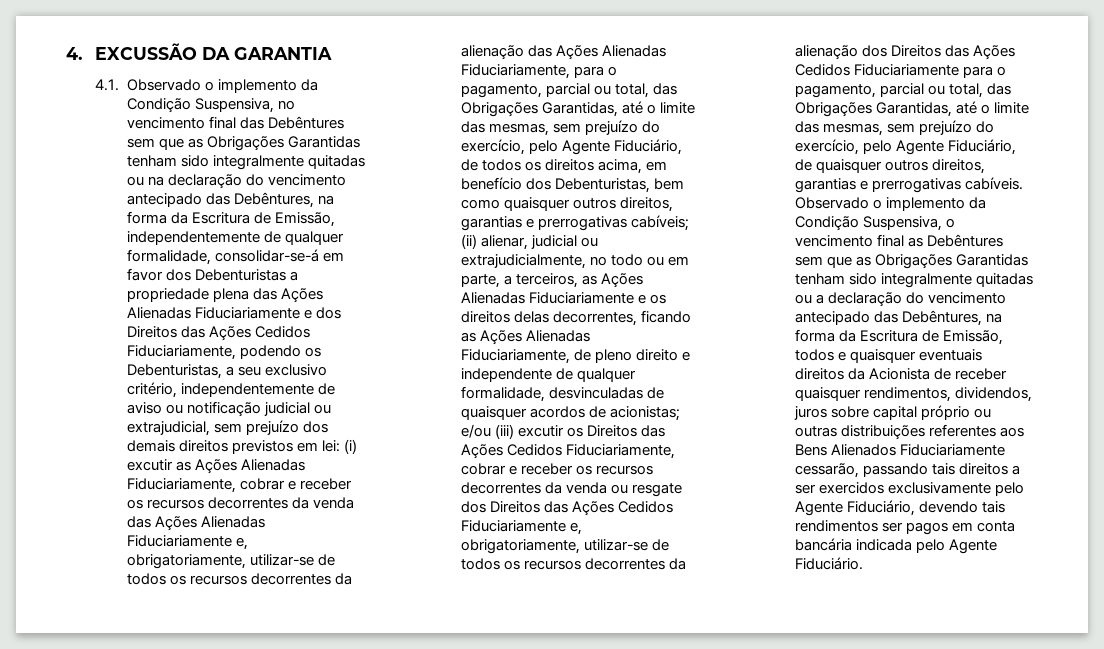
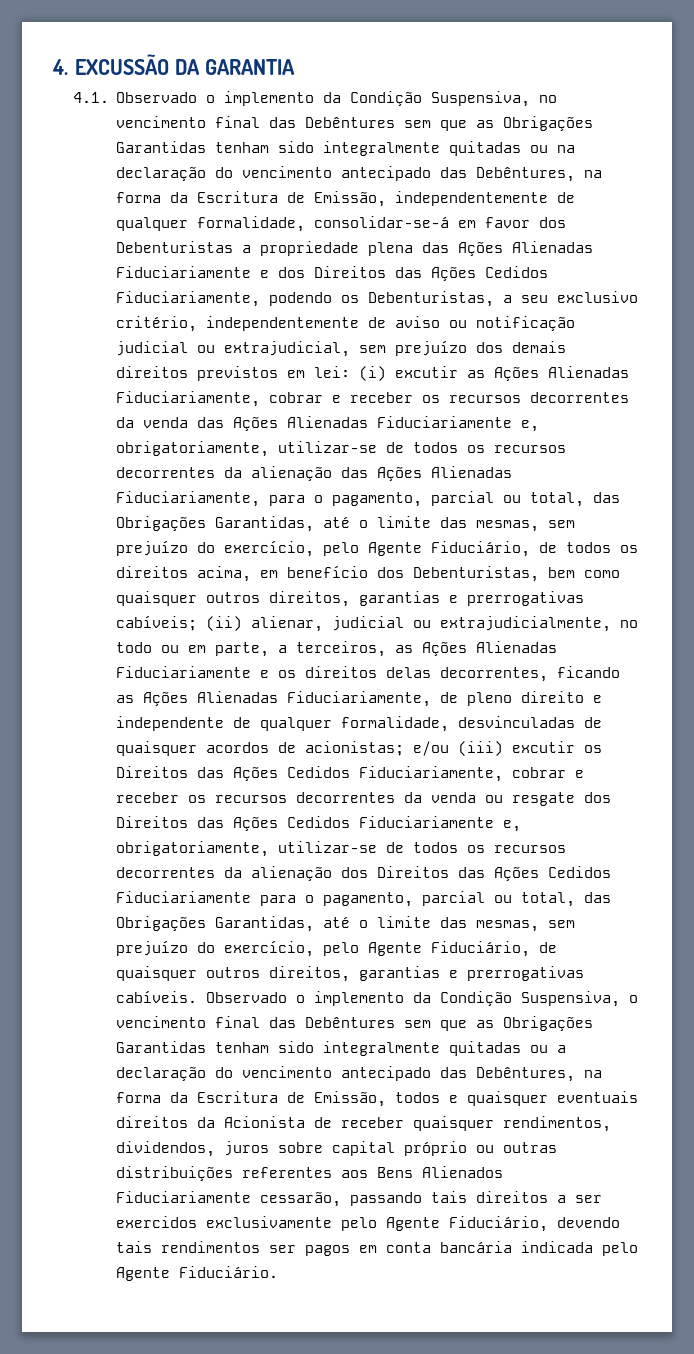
[907,237,923,247] as -> [268,1017,296,1028] das

